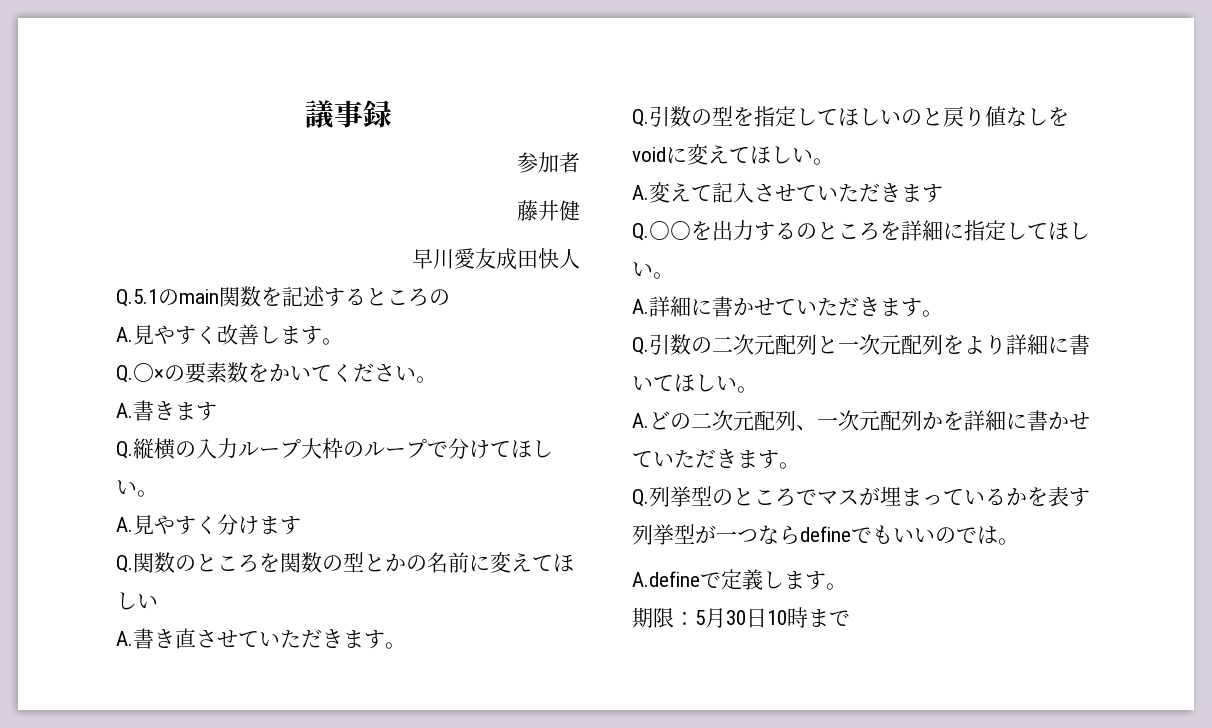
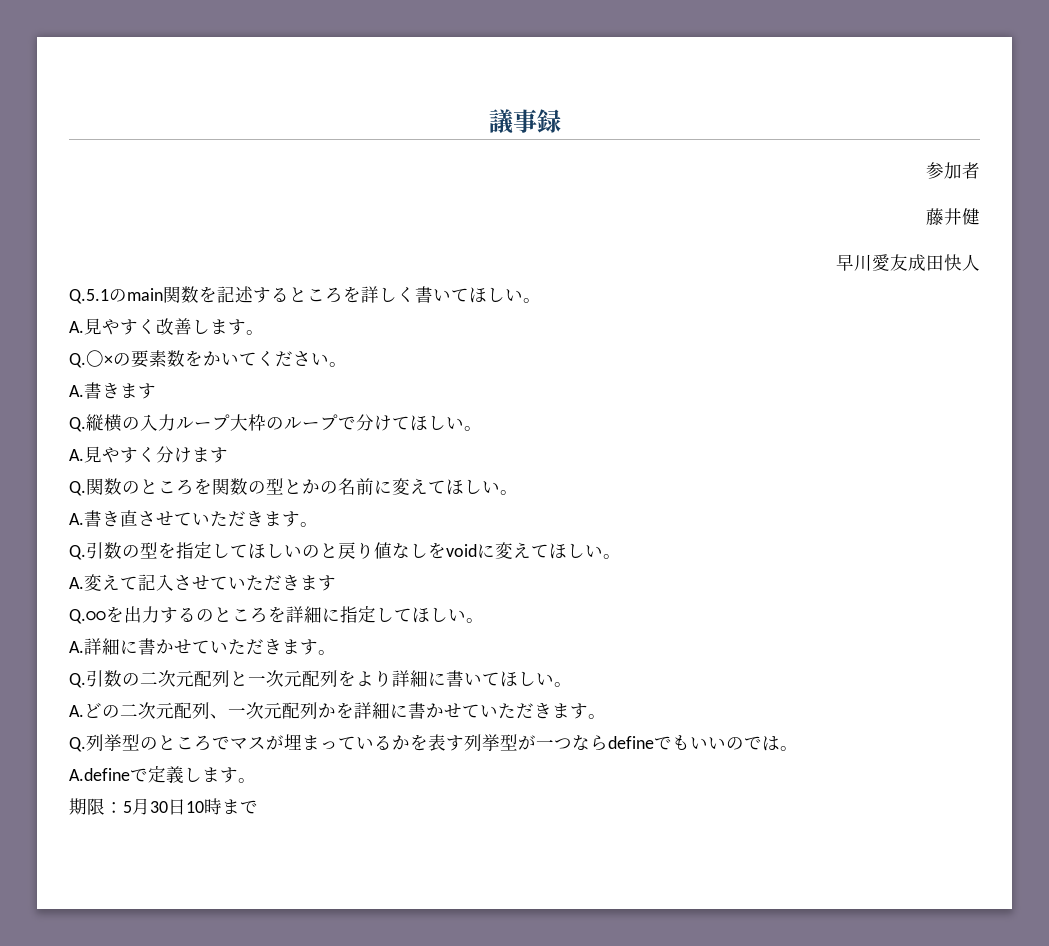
[429,289,450,305] の -> [343,286,541,303] を詳しく書いてほしい。
(158, 601) none -> [500,490,518,495] 。

